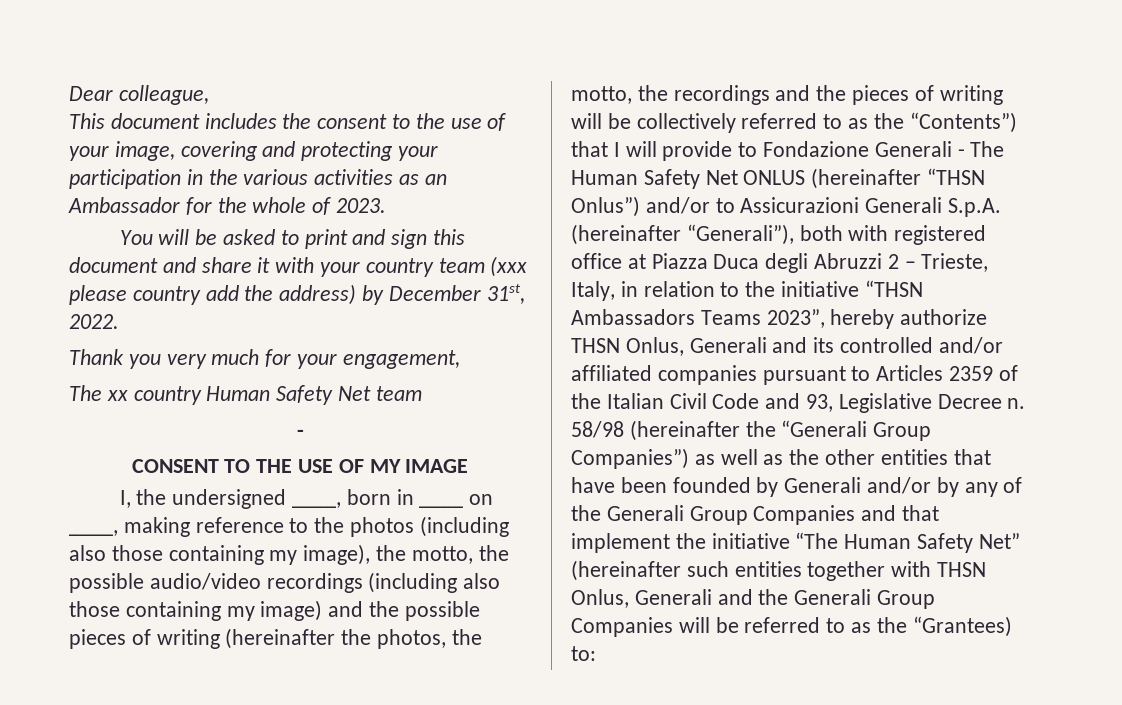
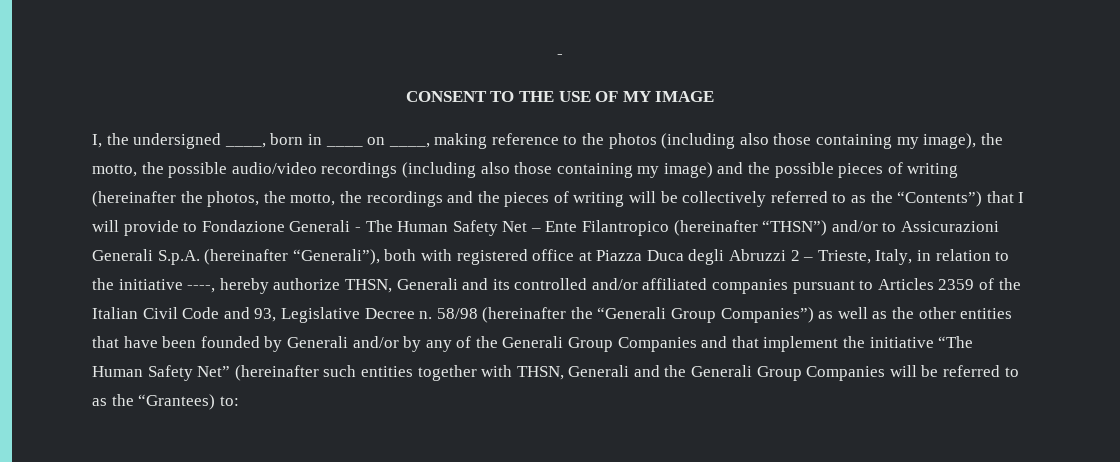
[69,85,209,105] [69,113,507,131] [69,141,439,161] [69,169,447,189] [68,197,387,215] [119,229,465,249] [69,256,528,277] [69,284,525,305] [69,314,119,329] [69,349,460,369] [69,385,422,405] Dear colleague, // This document includes the consent to the use of your image, covering and protecting your participation in the various activities as an Ambassador for the whole of 2023. // You will be asked to print and sign this document and share it with your country team (xxx please country add the address) by December 31st, 2022. // Thank you very much for your engagement, // The xx country Human Safety Net team // -> (557, 56) none
[743,168,986,189] [571,196,640,217] ONLUS (hereinafter “THSN Onlus”) -> [530,220,828,236] – Ente Filantropico (hereinafter “THSN”)
[864,280,923,297] [571,309,988,329] [571,337,684,356] “THSN Ambassadors Teams 2023”, hereby authorize THSN Onlus, -> [187,278,392,294] ----, hereby authorize THSN,
[937,562,987,577] [571,589,629,608] THSN Onlus, -> [516,366,564,380] THSN,

